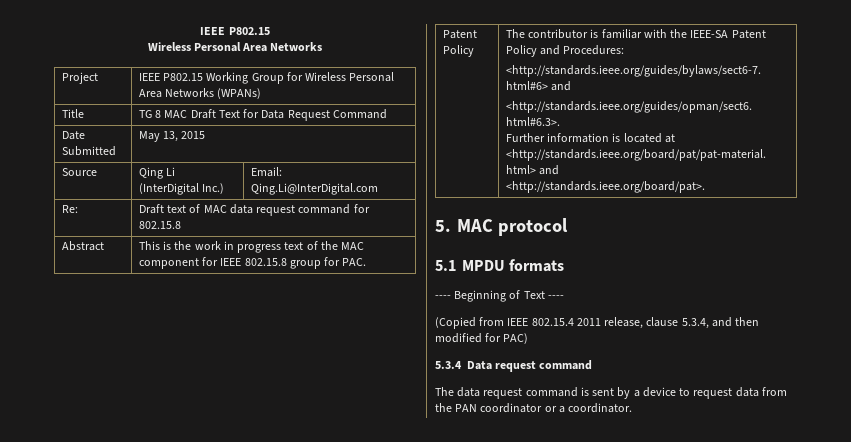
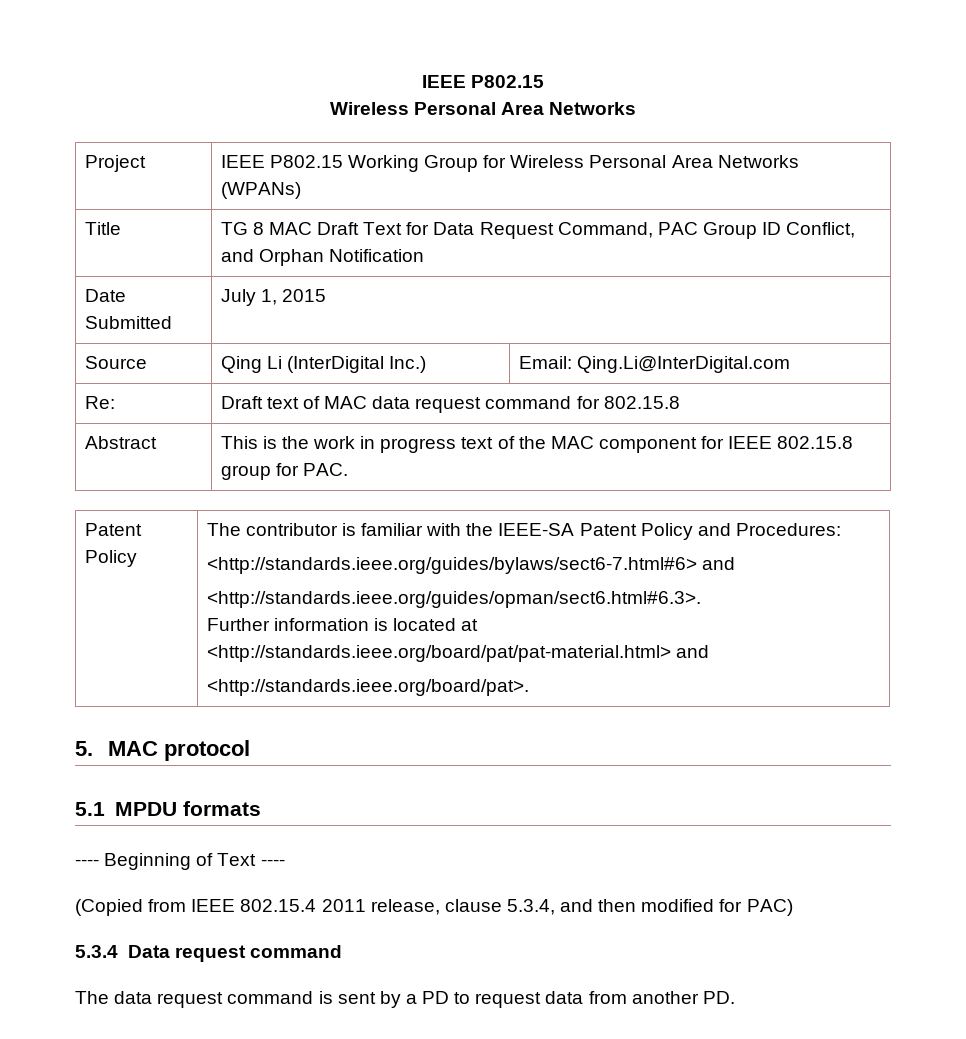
[332,109,387,119] Command -> [557,222,856,239] [220,249,424,266] Command, PAC Group ID Conflict, and Orphan Notification
[138,131,179,142] May 13, -> [220,289,277,306] July 1,
[642,387,676,397] device -> [422,991,450,1004] PD
[435,403,633,413] the PAN coordinator or a coordinator. -> [631,991,735,1004] another PD.

